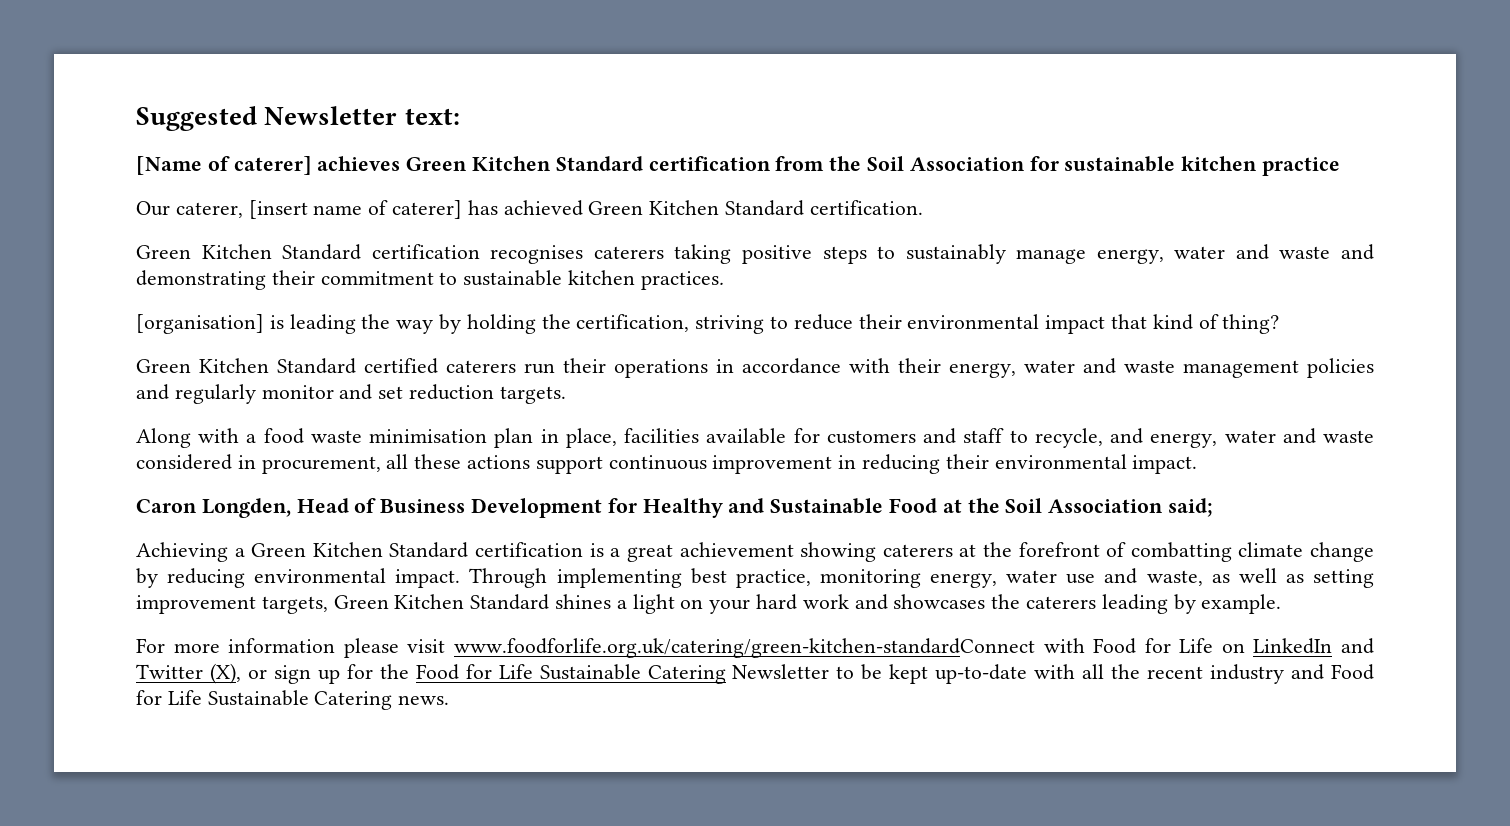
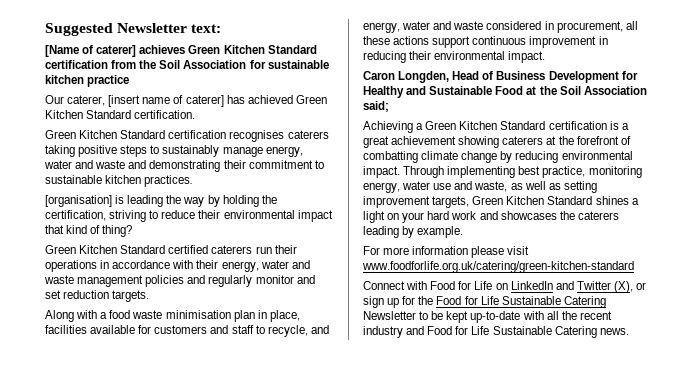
[453,638,1035,658] www.foodforlife.org.uk/catering/green-kitchen-standardConnect -> [362,261,634,273] [363,281,405,290] www.foodforlife.org.uk/catering/green-kitchen-standard // Connect

